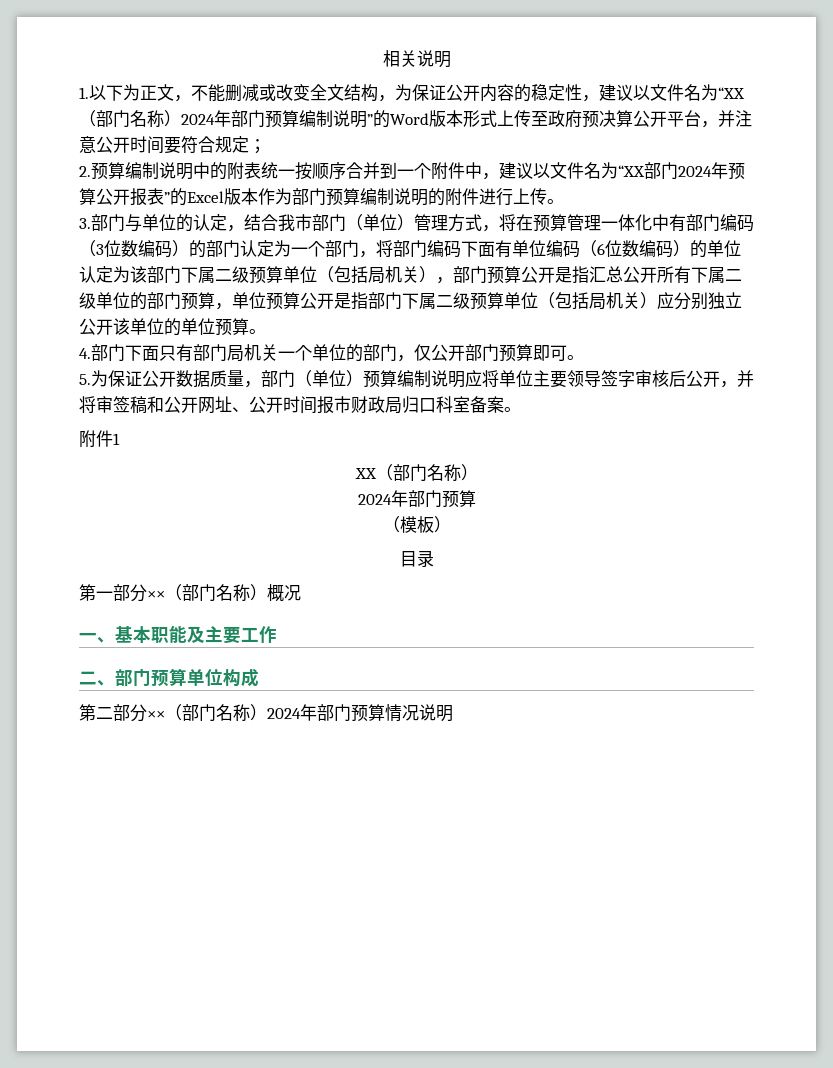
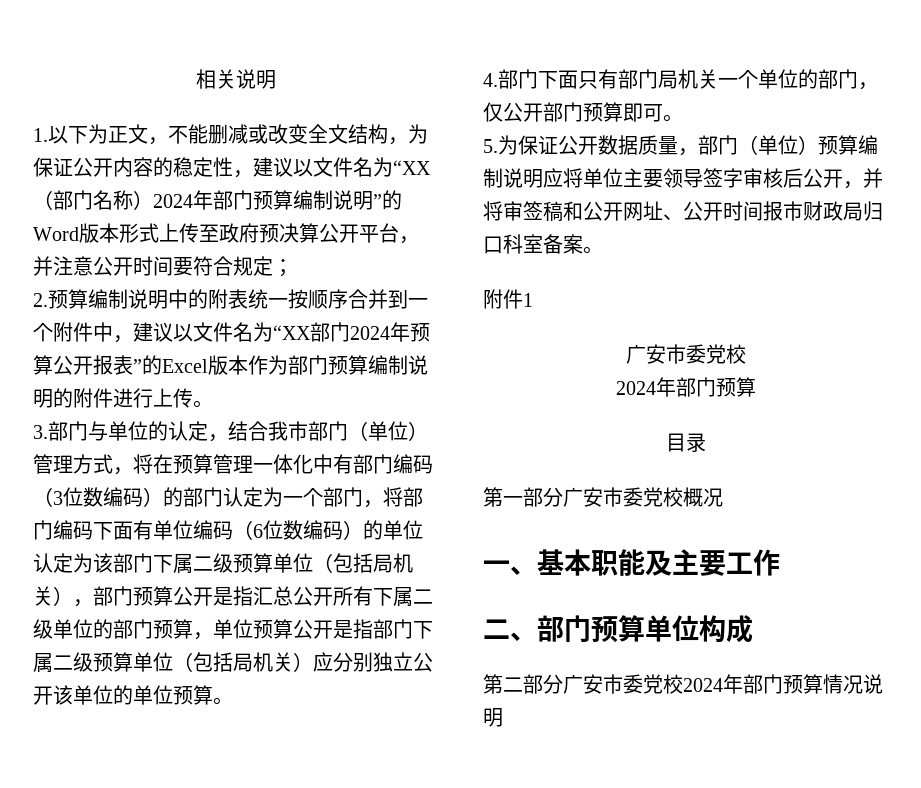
[354,464,478,481] [357,490,476,508] [382,516,451,533] XX（部门名称） // 2024年部门预算 // （模板） -> [625,344,746,364] [615,377,756,397] 广安市委党校 // 2024年部门预算
[147,584,267,601] ××（部门名称） -> [563,487,683,507] 广安市委党校
[147,704,267,721] ××（部门名称） -> [563,674,683,694] 广安市委党校

